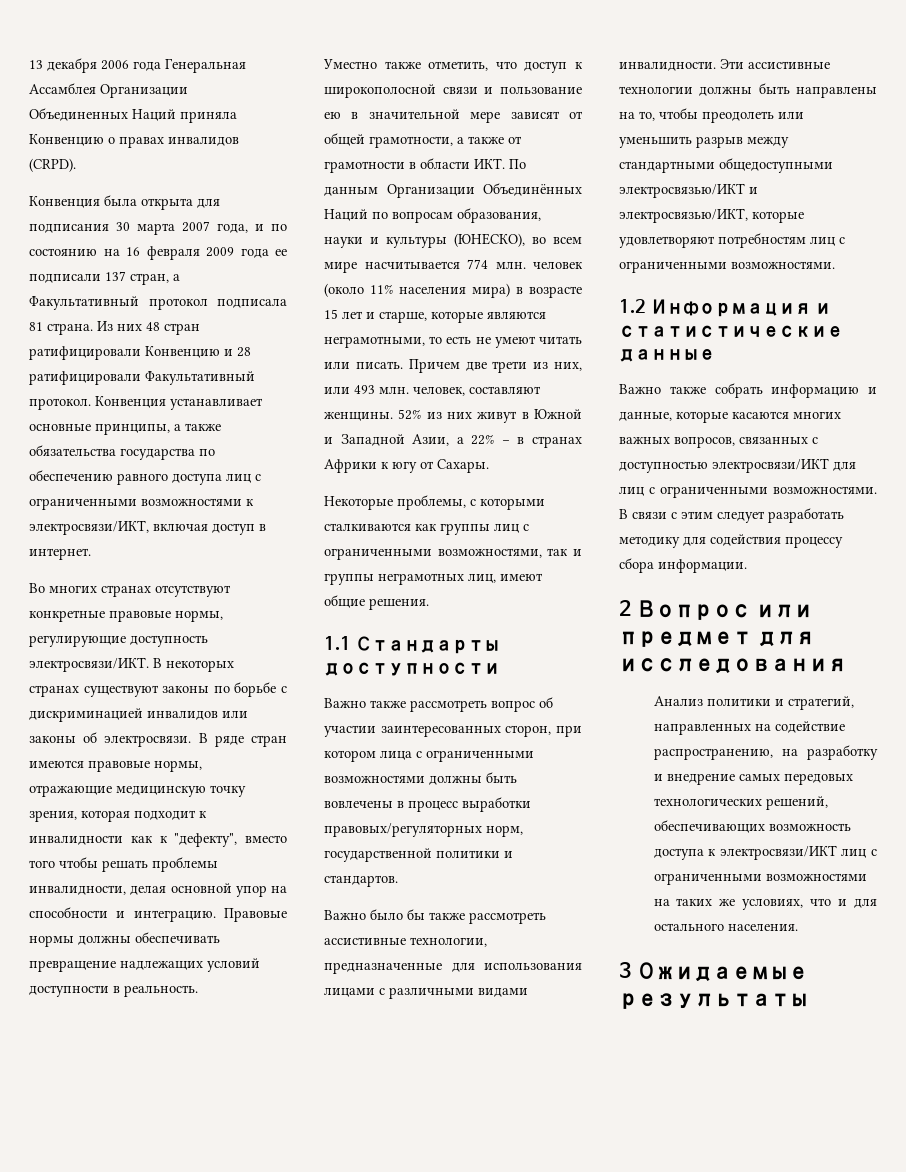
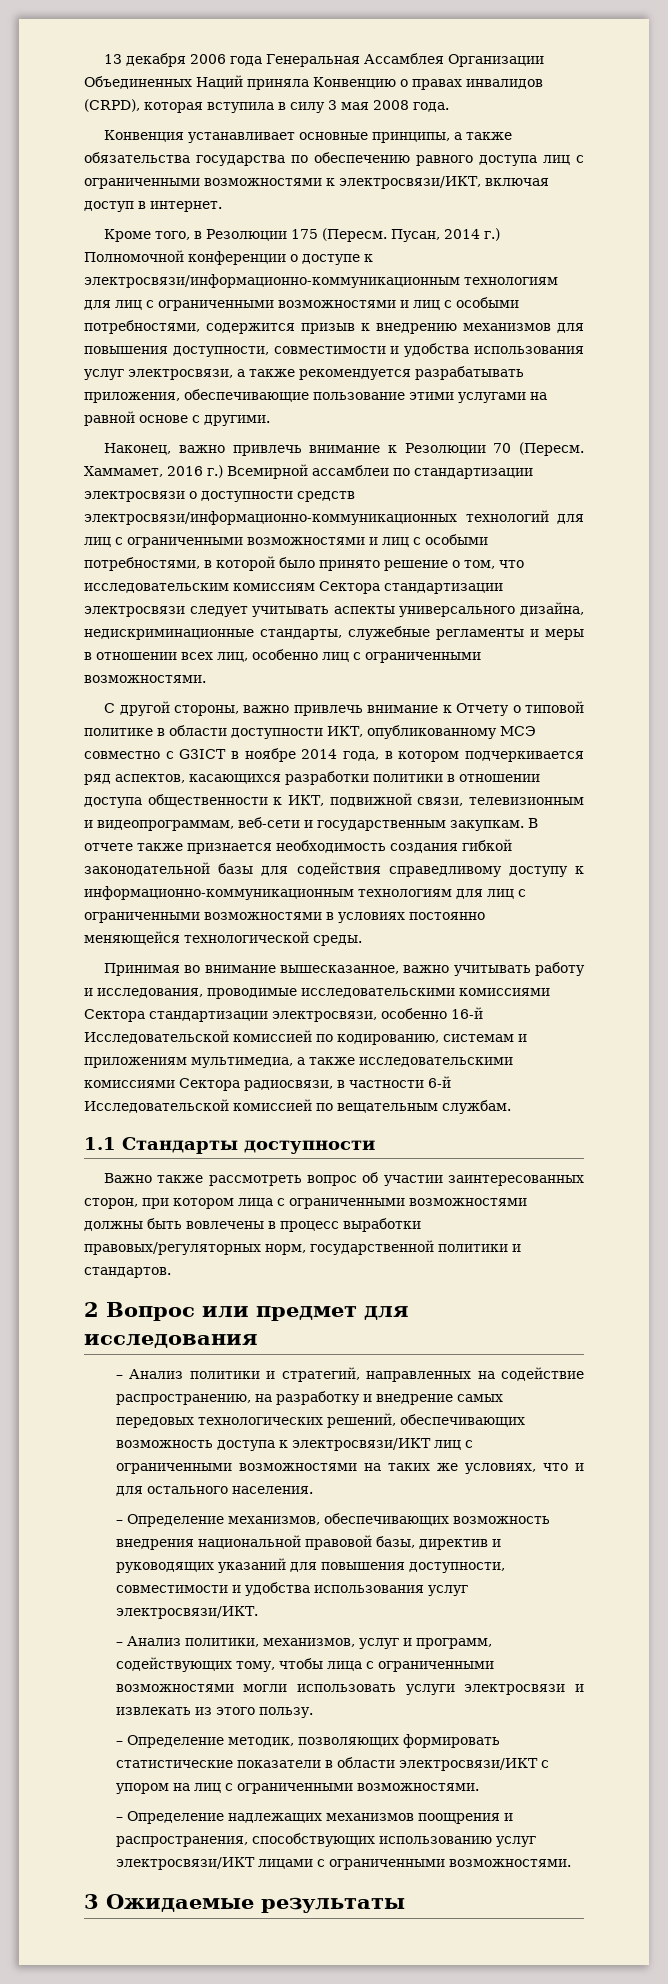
[29,158,76,172] [29,195,220,210] [29,221,287,235] [29,246,287,260] [29,271,180,285] [29,296,287,310] [29,321,200,335] [29,346,251,360] [29,371,255,385] [29,398,91,410] (CRPD). // Конвенция была открыта для подписания 30 марта 2007 года, и по состоянию на 16 февраля 2009 года ее подписали 137 стран, а Факультативный протокол подписала 81 страна. Из них 48 стран ратифицировали Конвенцию и 28 ратифицировали Факультативный протокол. -> [84,99,449,113] (CRPD), которая вступила в силу 3 мая 2008 года. //
[29,583,231,597] [29,610,223,622] [29,635,208,647] [29,657,234,672] [29,682,287,697] [29,708,248,722] [29,732,287,747] [29,760,202,772] [29,785,246,797] [29,810,207,822] [29,833,287,847] [29,857,218,872] [29,883,287,897] [29,907,287,922] [29,932,220,947] [29,958,260,972] [29,985,198,997] [323,59,583,73] [324,84,582,98] [324,109,583,123] [324,133,522,148] [324,158,526,173] [324,183,582,198] [324,208,541,223] [324,233,582,248] [324,259,583,273] [324,283,582,298] [324,309,546,323] [324,336,582,348] [324,359,582,373] [324,385,541,396] [324,409,582,423] [324,434,582,448] [324,459,489,473] [324,495,545,510] [324,523,529,535] [324,548,582,560] [324,573,543,585] [324,595,429,610] Во многих странах отсутствуют конкретные правовые нормы, регулирующие доступность электросвязи/ИКТ. В некоторых странах существуют законы по борьбе с дискриминацией инвалидов или законы об электросвязи. В ряде стран имеются правовые нормы, отражающие медицинскую точку зрения, которая подходит к инвалидности как к "дефекту", вместо того чтобы решать проблемы инвалидности, делая основной упор на способности и интеграцию. Правовые нормы должны обеспечивать превращение надлежащих условий доступности в реальность. // Уместно также отметить, что доступ к широкополосной связи и пользование ею в значительной мере зависят от общей грамотности, а также от грамотности в области ИКТ. По данным Организации Объединённых Наций по вопросам образования, науки и культуры (ЮНЕСКО), во всем мире насчитывается 774 млн. человек (около 11% населения мира) в возрасте 15 лет и старше, которые являются неграмотными, то есть не умеют читать или писать. Причем две трети из них, или 493 млн. человек, составляют женщины. 52% из них живут в Южной и Западной Азии, а 22% − в странах Африки к югу от Сахары. // Некоторые проблемы, с которыми сталкиваются как группы лиц с ограниченными возможностями, так и группы неграмотных лиц, имеют общие решения. -> [104,228,501,242] [84,250,373,265] [84,274,558,288] [84,297,519,311] [84,320,584,334] [84,343,584,357] [84,366,524,380] [84,389,547,403] [84,411,270,426] [104,442,584,456] [84,464,533,479] [84,491,355,502] [84,510,584,525] [84,534,488,548] [84,556,524,571] [84,581,503,594] [84,602,584,617] [84,626,584,640] [84,649,481,663] [84,675,206,683] [104,701,584,716] [84,725,536,739] [84,748,584,762] [84,771,540,785] [84,793,584,808] [84,817,538,831] [84,839,512,854] [84,862,584,877] [84,886,526,900] [84,912,485,923] [84,931,362,946] [104,962,585,976] [84,988,550,999] [84,1007,483,1022] [84,1030,527,1045] [84,1057,513,1068] [84,1076,451,1091] [84,1099,511,1114] Кроме того, в Резолюции 175 (Пересм. Пусан, 2014 г.) Полномочной конференции о доступе к электросвязи/информационно-коммуникационным технологиям для лиц с ограниченными возможностями и лиц с особыми потребностями, содержится призыв к внедрению механизмов для повышения доступности, совместимости и удобства использования услуг электросвязи, а также рекомендуется разрабатывать приложения, обеспечивающие пользование этими услугами на равной основе с другими. // Наконец, важно привлечь внимание к Резолюции 70 (Пересм. Хаммамет, 2016 г.) Всемирной ассамблеи по стандартизации электросвязи о доступности средств электросвязи/информационно-коммуникационных технологий для лиц с ограниченными возможностями и лиц с особыми потребностями, в которой было принято решение о том, что исследовательским комиссиям Сектора стандартизации электросвязи следует учитывать аспекты универсального дизайна, недискриминационные стандарты, служебные регламенты и меры в отношении всех лиц, особенно лиц с ограниченными возможностями. // С другой стороны, важно привлечь внимание к Отчету о типовой политике в области доступности ИКТ, опубликованному МСЭ совместно с G3ICT в ноябре 2014 года, в котором подчеркивается ряд аспектов, касающихся разработки политики в отношении доступа общественности к ИКТ, подвижной связи, телевизионным и видеопрограммам, веб-сети и государственным закупкам. В отчете также признается необходимость создания гибкой законодательной базы для содействия справедливому доступу к информационно-коммуникационным технологиям для лиц с ограниченными возможностями в условиях постоянно меняющейся технологической среды. // Принимая во внимание вышесказанное, важно учитывать работу и исследования, проводимые исследовательскими комиссиями Сектора стандартизации электросвязи, особенно 16-й Исследовательской комиссией по кодированию, системам и приложениям мультимедиа, а также исследовательскими комиссиями Сектора радиосвязи, в частности 6-й Исследовательской комиссией по вещательным службам.
[324,909,546,924] [324,937,487,947] [324,962,582,974] [324,987,528,999] [619,59,830,71] [619,83,877,98] [619,108,804,123] [619,136,789,148] [619,158,833,173] [619,183,758,198] [619,208,804,223] [619,233,845,248] [619,261,835,273] [619,299,832,317] [619,325,843,337] [619,349,715,362] [619,383,877,398] [619,411,841,423] [619,436,818,448] [619,458,856,473] [619,486,877,498] [619,508,844,523] [619,534,843,548] [619,558,747,573] // Важно было бы также рассмотреть ассистивные технологии, предназначенные для использования лицами с различными видами инвалидности. Эти ассистивные технологии должны быть направлены на то, чтобы преодолеть или уменьшить разрыв между стандартными общедоступными электросвязью/ИКТ и электросвязью/ИКТ, которые удовлетворяют потребностям лиц с ограниченными возможностями. // 1.2 Информация и статистические данные // Важно также собрать информацию и данные, которые касаются многих важных вопросов, связанных с доступностью электросвязи/ИКТ для лиц с ограниченными возможностями. В связи с этим следует разработать методику для содействия процессу сбора информации. -> (171, 1272) none
(847, 666) none -> [115,1375,123,1379] –
(798, 927) none -> [115,1513,550,1527] [115,1535,501,1550] [115,1558,505,1573] [115,1582,468,1596] [115,1606,258,1619] [115,1636,492,1649] [115,1657,494,1672] [115,1684,584,1695] [115,1707,313,1718] [115,1734,500,1748] [115,1757,549,1771] [115,1783,479,1794] [115,1811,513,1824] [115,1833,536,1847] [115,1857,571,1870] // – Определение механизмов, обеспечивающих возможность внедрения национальной правовой базы, директив и руководящих указаний для повышения доступности, совместимости и удобства использования услуг электросвязи/ИКТ. // – Анализ политики, механизмов, услуг и программ, содействующих тому, чтобы лица с ограниченными возможностями могли использовать услуги электросвязи и извлекать из этого пользу. // – Определение методик, позволяющих формировать статистические показатели в области электросвязи/ИКТ с упором на лиц с ограниченными возможностями. // – Определение надлежащих механизмов поощрения и распространения, способствующих использованию услуг электросвязи/ИКТ лицами с ограниченными возможностями.

